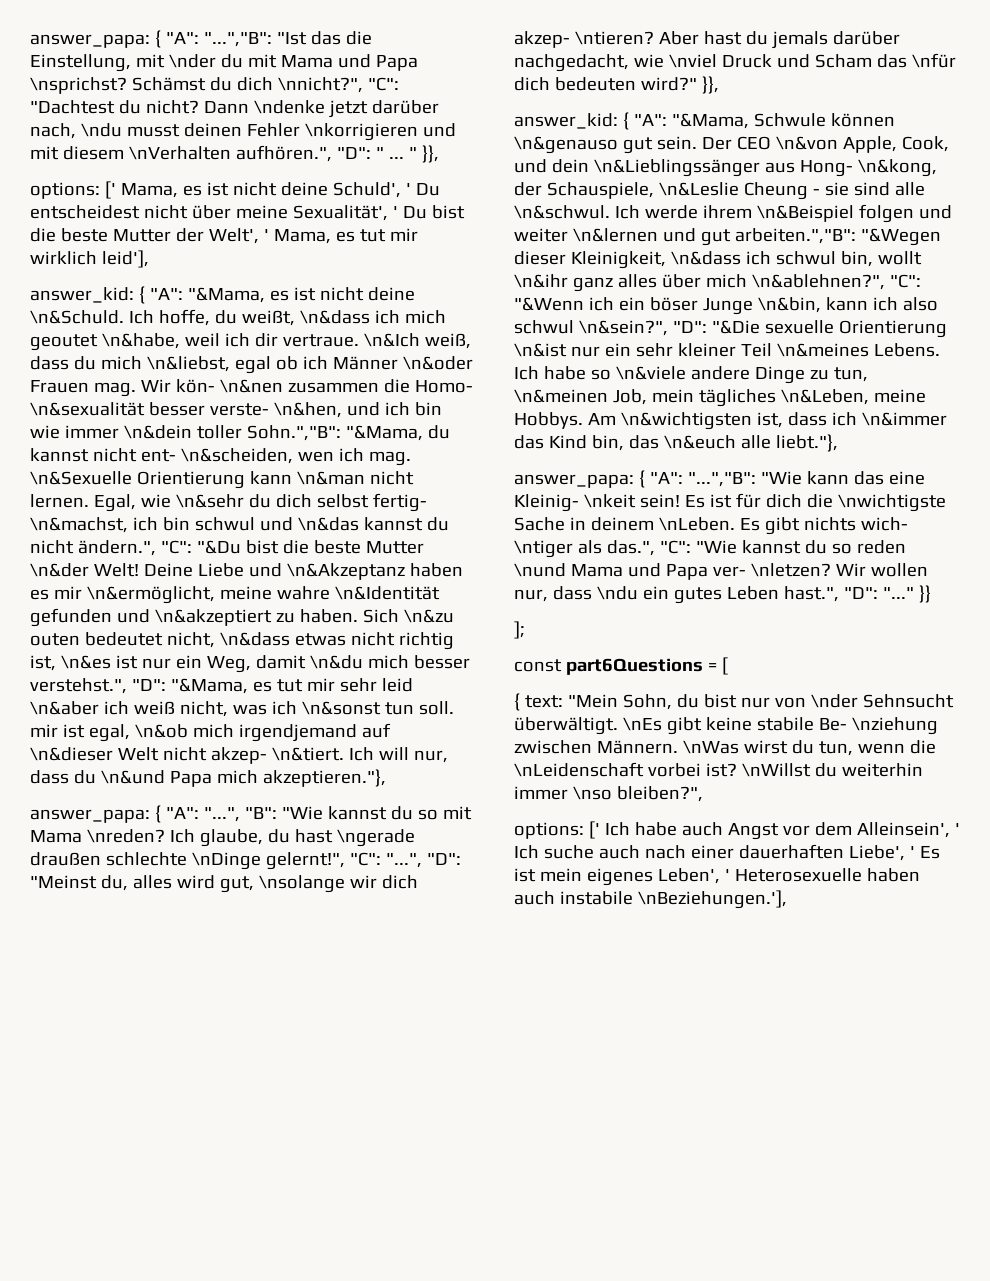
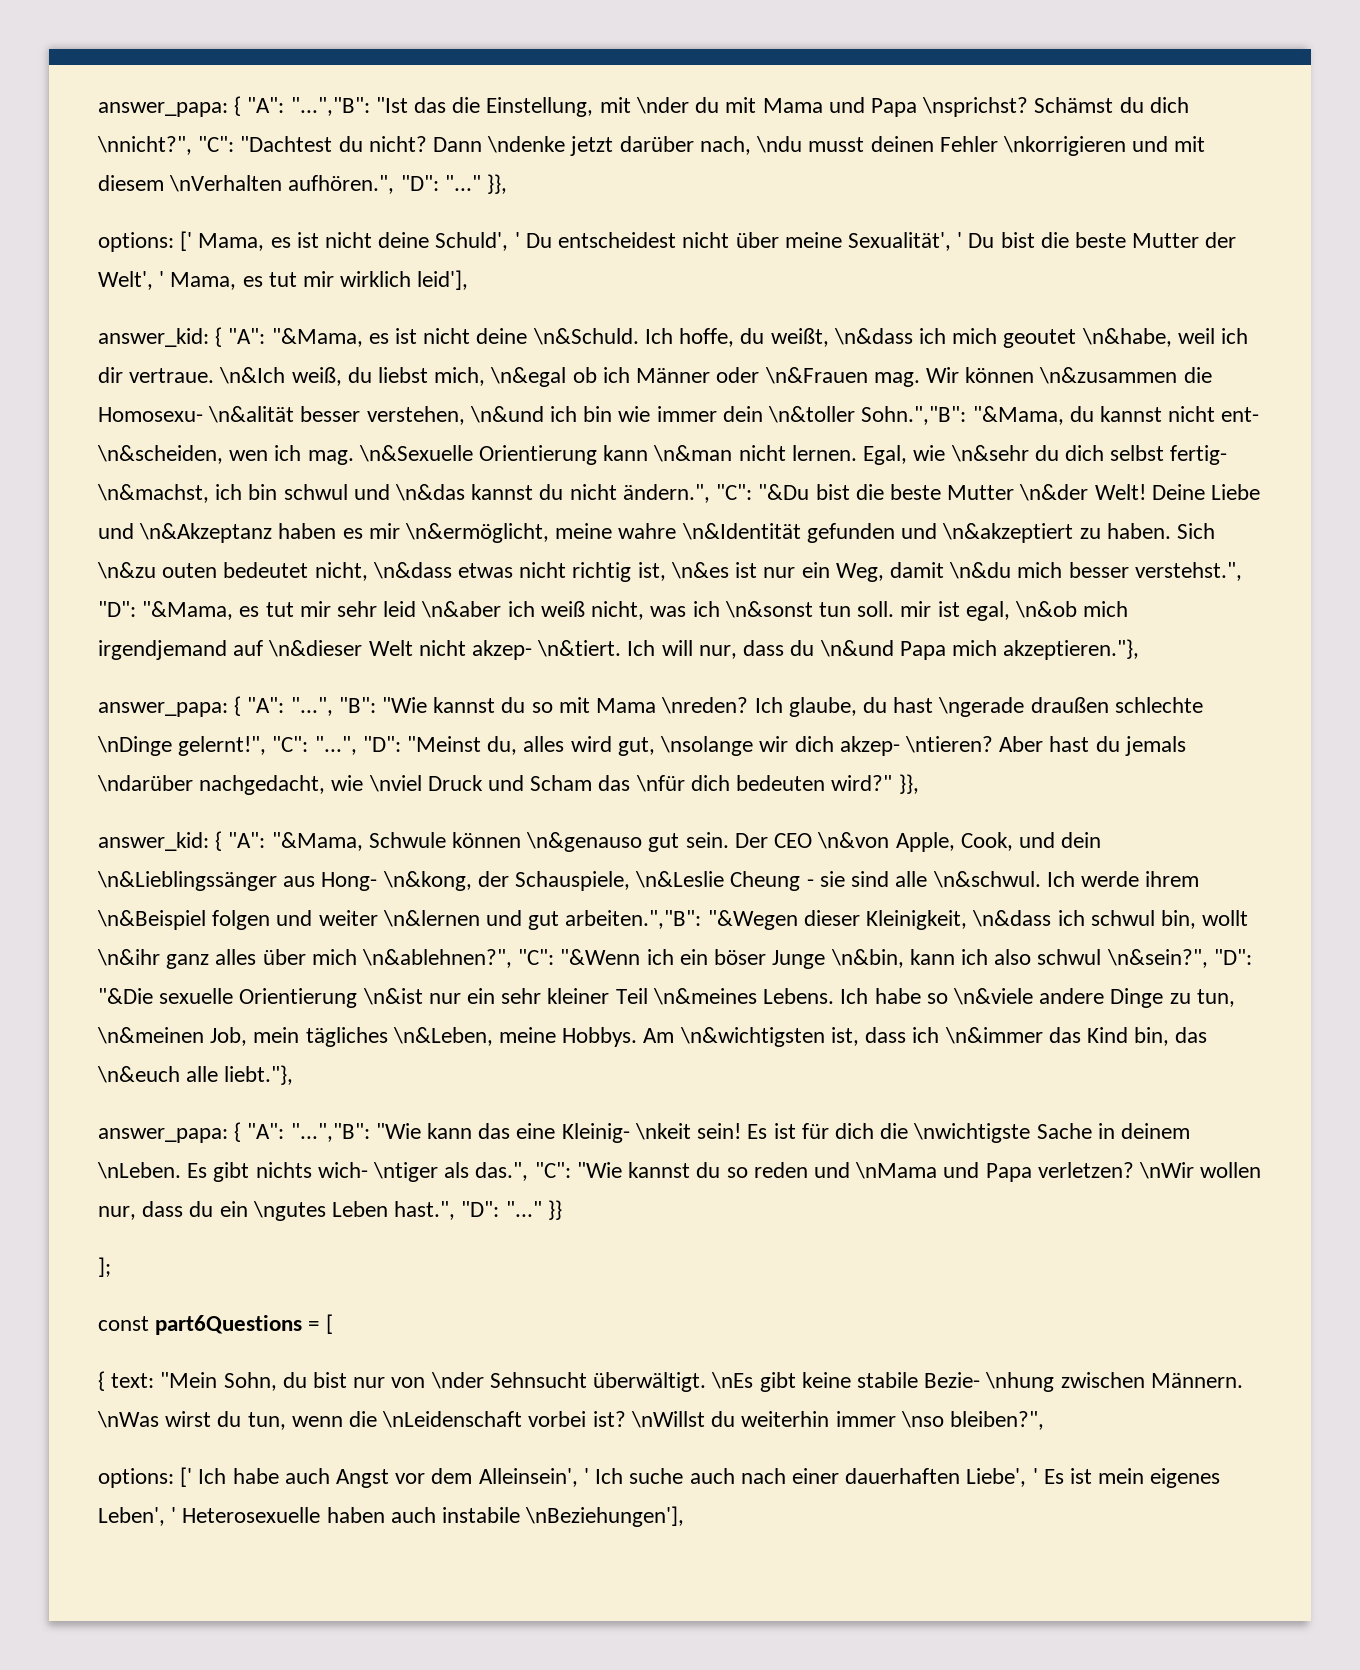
[375,147,417,159] " ... " -> [444,175,481,191] "..."
[30,356,473,374] [30,379,473,397] [30,402,380,418] dass du mich \n&liebst, egal ob ich Männer \n&oder Frauen mag. Wir kön- \n&nen zusammen die Homo- \n&sexualität besser verste- \n&hen, und -> [347,367,1212,387] [98,406,544,425] du liebst mich, \n&egal ob ich Männer oder \n&Frauen mag. Wir können \n&zusammen die Homosexu- \n&alität besser verstehen, \n&und
[123,425,242,439] \n&dein toller -> [722,406,856,423] dein \n&toller
[832,31,900,45] darüber -> [97,775,193,792] \ndarüber
[514,563,928,580] [514,586,722,604] \nund Mama und Papa ver- \nletzen? Wir wollen nur, dass \ndu ein gutes -> [813,1162,1262,1182] [98,1201,326,1221] und \nMama und Papa verletzen? \nWir wollen nur, dass du ein \ngutes
[818,717,938,735] Be- \nziehung -> [924,1372,1055,1392] Bezie- \nhung
[637,890,787,909] \nBeziehungen.'], -> [525,1506,685,1527] \nBeziehungen'],

